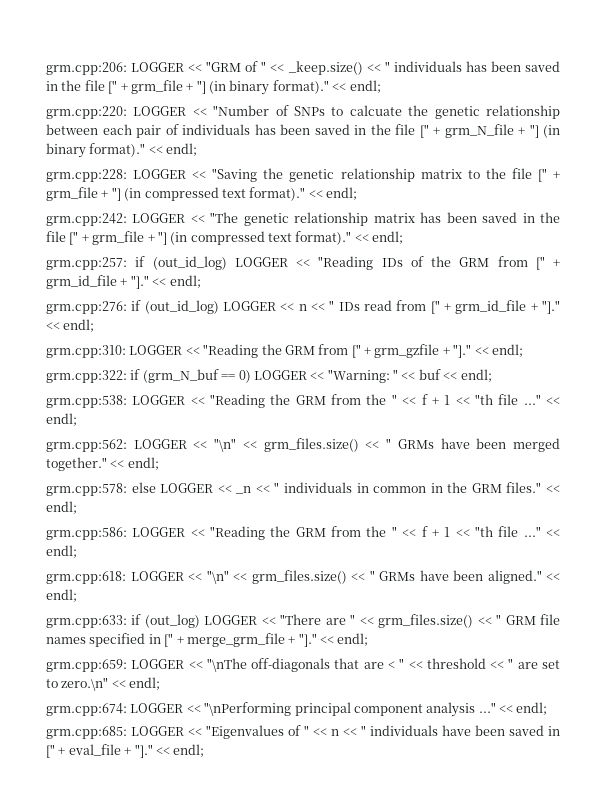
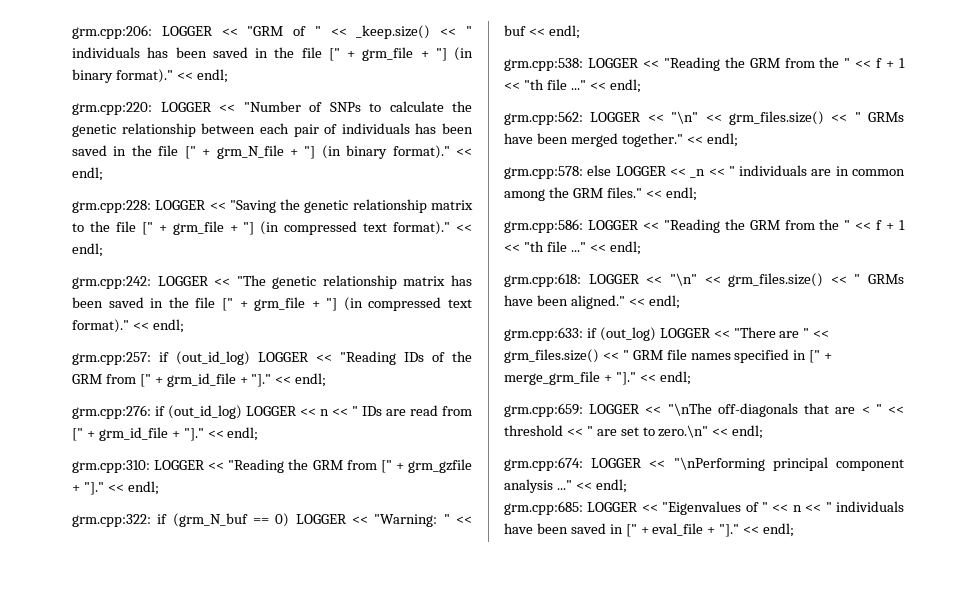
[349,105,402,116] calcuate -> [389,101,444,112] calculate
(360, 306) none -> [386,409,406,416] are
(353, 487) none -> [811,169,832,176] are
[430,483,443,493] in -> [504,189,545,201] among

